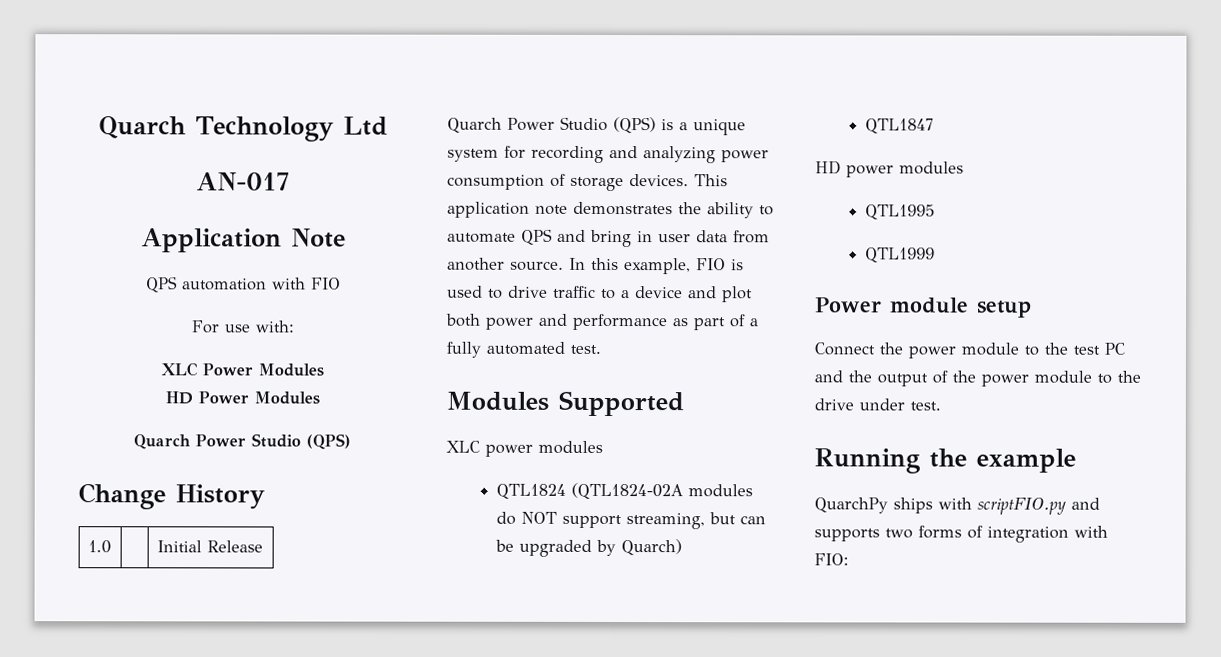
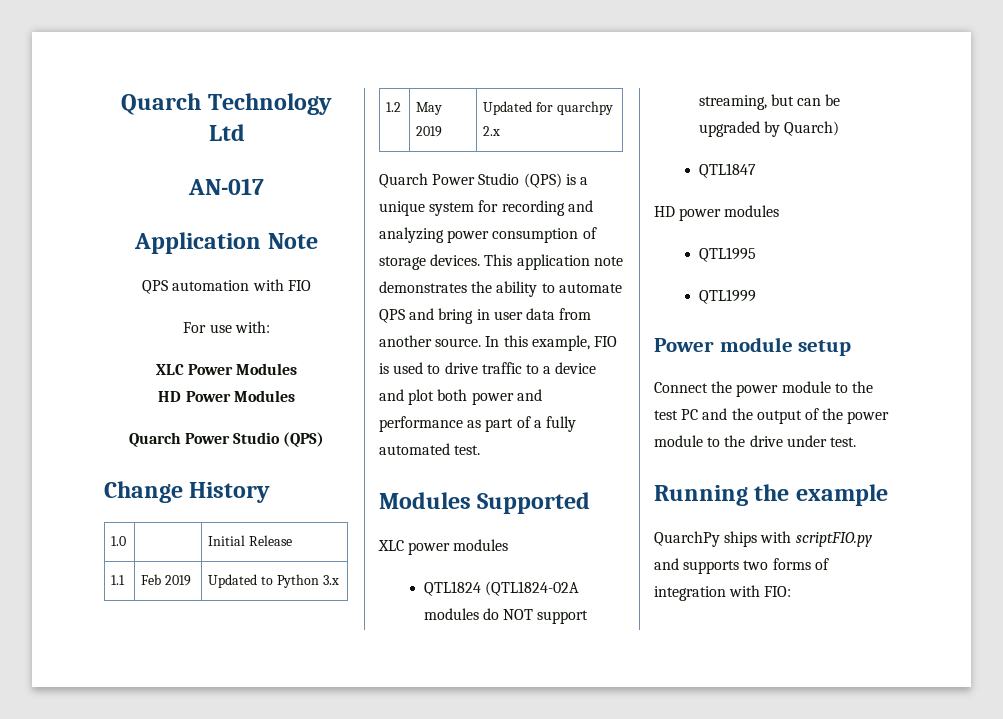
(263, 546) none -> [111,575,126,585] [141,574,192,586] [208,574,339,588] [386,102,402,112] [416,102,443,115] [416,126,443,137] [483,101,613,115] [483,126,501,136] // 1.1 | Feb 2019 | Updated to Python 3.x // 1.2 | May 2019 | Updated for quarchpy 2.x

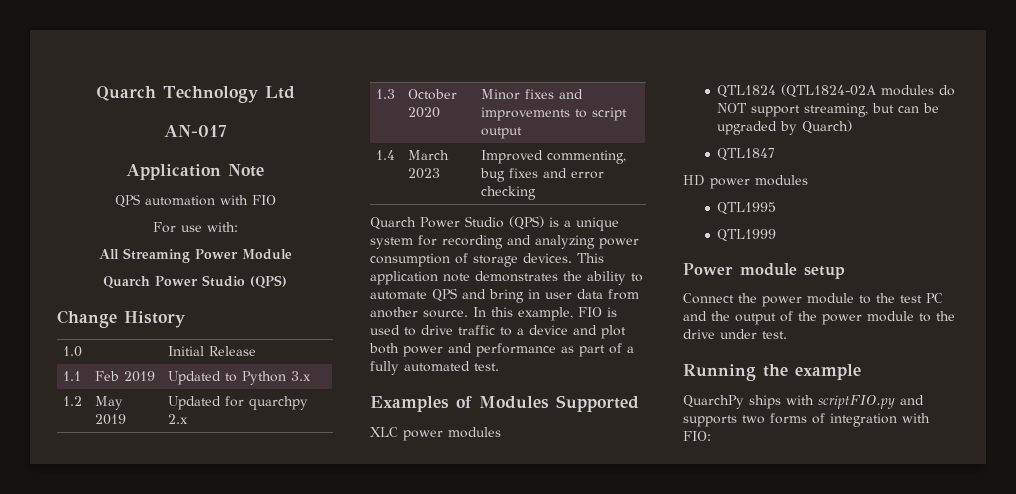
[155,363,298,375] [158,390,295,402] XLC Power Modules // HD Power Modules -> [98,248,292,263] All Streaming Power Module
(501, 131) none -> [376,89,396,99] [408,89,458,100] [408,107,441,118] [481,89,584,100] [481,107,628,121] [481,127,523,139] [376,150,396,160] [408,150,450,160] [408,168,441,179] [481,150,627,164] [480,168,605,182] [481,186,537,200] // 1.3 | October 2020 | Minor fixes and improvements to script output // 1.4 | March 2023 | Improved commenting, bug fixes and error checking
(481, 450) none -> [370,396,472,412] Examples of

